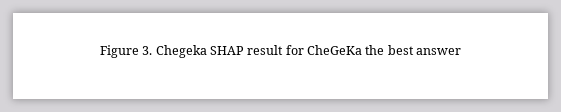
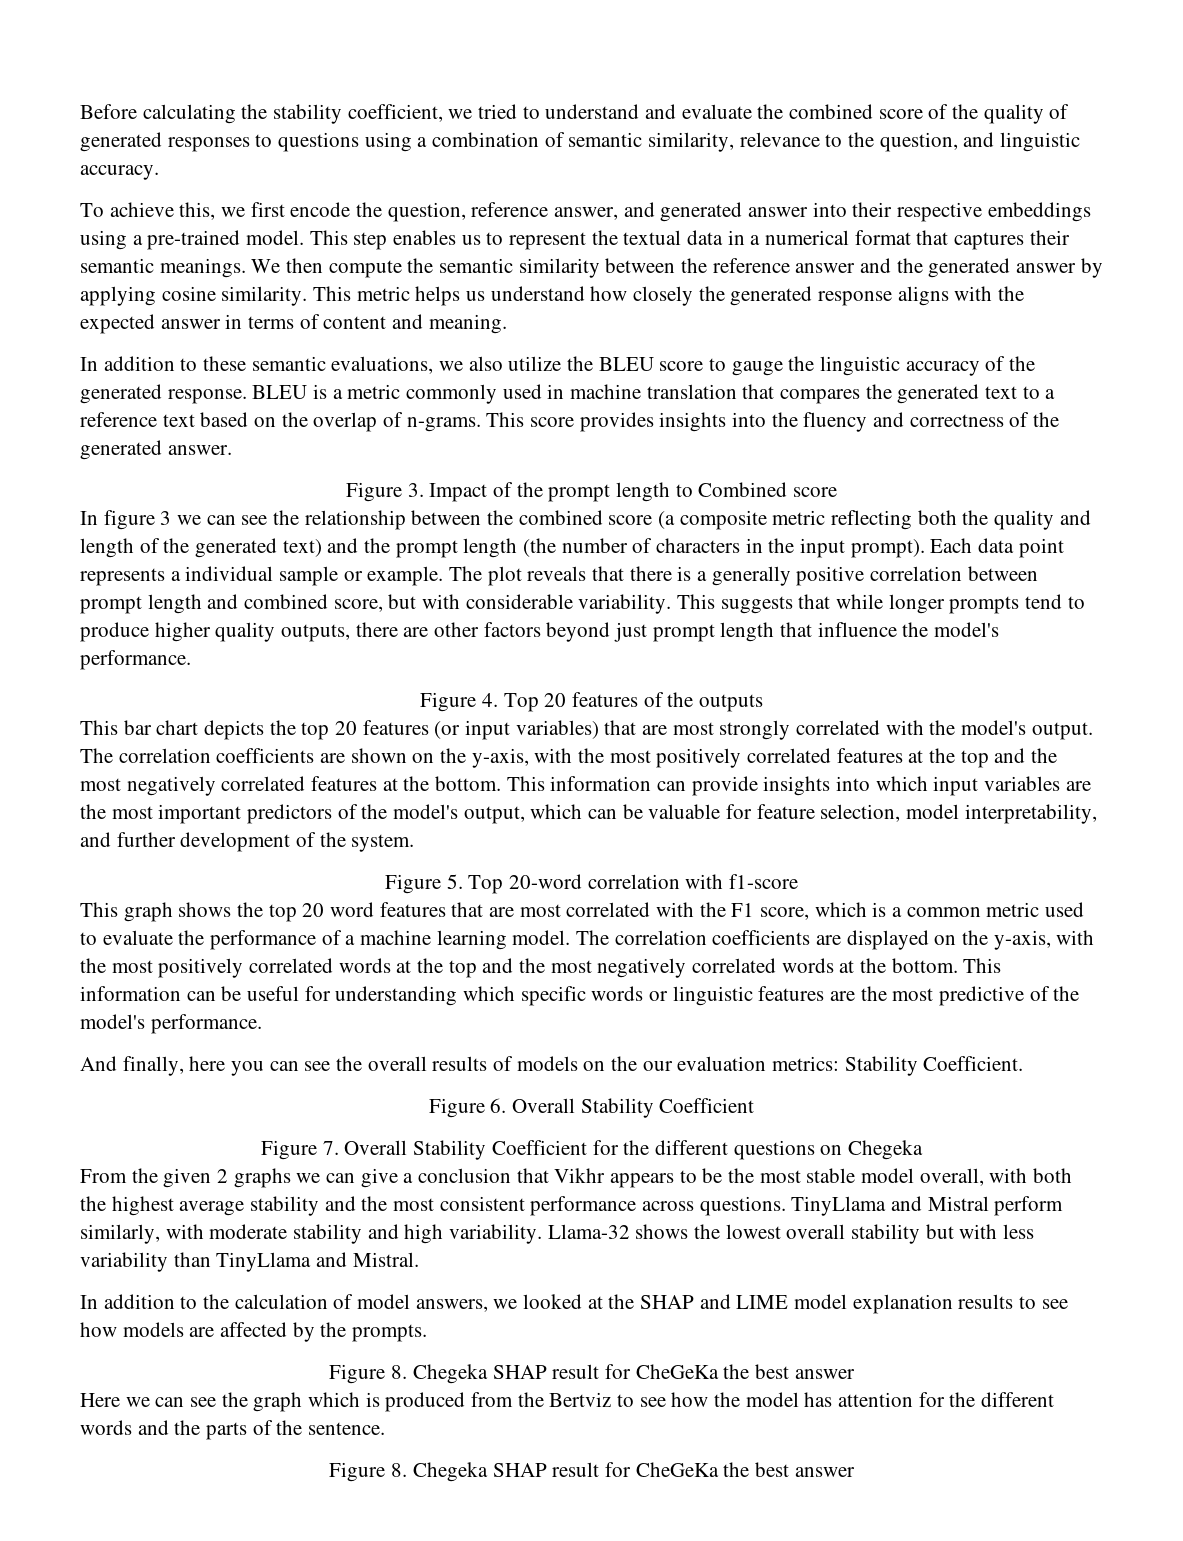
[99,45,462,58] Figure 3. Chegeka SHAP result for CheGeKa the best answer -> [80,104,1070,124] [80,132,1081,152] [80,165,159,180] [80,202,1091,222] [80,230,1070,250] [80,258,1103,278] [80,286,1025,306] [80,314,507,334] [80,356,1036,376] [80,384,1056,404] [80,412,1060,432] [80,440,232,460] [345,482,838,502] [80,510,1091,530] [80,538,1064,558] [80,566,1038,586] [80,594,1085,614] [80,622,1000,642] [80,650,191,670] [420,692,763,712] [80,720,1093,740] [80,748,1058,768] [80,776,1091,796] [80,804,1097,824] [80,832,415,852] [384,874,799,894] [80,902,1085,922] [80,930,1095,950] [80,958,1002,978] [80,986,1080,1006] [80,1014,262,1034] [80,1056,1024,1076] [428,1098,755,1118] [261,1140,923,1160] [80,1168,1073,1188] [80,1196,1064,1216] [80,1224,1035,1244] [80,1252,419,1272] [80,1294,1068,1314] [80,1322,428,1342] [329,1364,855,1384] [80,1392,1055,1412] [80,1420,386,1440] [329,1462,855,1482] Before calculating the stability coefficient, we tried to understand and evaluate the combined score of the quality of generated responses to questions using a combination of semantic similarity, relevance to the question, and linguistic accuracy. // To achieve this, we first encode the question, reference answer, and generated answer into their respective embeddings using a pre-trained model. This step enables us to represent the textual data in a numerical format that captures their semantic meanings. We then compute the semantic similarity between the reference answer and the generated answer by applying cosine similarity. This metric helps us understand how closely the generated response aligns with the expected answer in terms of content and meaning. // In addition to these semantic evaluations, we also utilize the BLEU score to gauge the linguistic accuracy of the generated response. BLEU is a metric commonly used in machine translation that compares the generated text to a reference text based on the overlap of n-grams. This score provides insights into the fluency and correctness of the generated answer. // Figure 3. Impact of the prompt length to Combined score // In figure 3 we can see the relationship between the combined score (a composite metric reflecting both the quality and length of the generated text) and the prompt length (the number of characters in the input prompt). Each data point represents a individual sample or example. The plot reveals that there is a generally positive correlation between prompt length and combined score, but with considerable variability. This suggests that while longer prompts tend to produce higher quality outputs, there are other factors beyond just prompt length that influence the model's performance. // Figure 4. Top 20 features of the outputs // This bar chart depicts the top 20 features (or input variables) that are most strongly correlated with the model's output. The correlation coefficients are shown on the y-axis, with the most positively correlated features at the top and the most negatively correlated features at the bottom. This information can provide insights into which input variables are the most important predictors of the model's output, which can be valuable for feature selection, model interpretability, and further development of the system. // Figure 5. Top 20-word correlation with f1-score // This graph shows the top 20 word features that are most correlated with the F1 score, which is a common metric used to evaluate the performance of a machine learning model. The correlation coefficients are displayed on the y-axis, with the most positively correlated words at the top and the most negatively correlated words at the bottom. This information can be useful for understanding which specific words or linguistic features are the most predictive of the model's performance. // And finally, here you can see the overall results of models on the our evaluation metrics: Stability Coefficient. // Figure 6. Overall Stability Coefficient // Figure 7. Overall Stability Coefficient for the different questions on Chegeka // From the given 2 graphs we can give a conclusion that Vikhr appears to be the most stable model overall, with both the highest average stability and the most consistent performance across questions. TinyLlama and Mistral perform similarly, with moderate stability and high variability. Llama-32 shows the lowest overall stability but with less variability than TinyLlama and Mistral. // In addition to the calculation of model answers, we looked at the SHAP and LIME model explanation results to see how models are affected by the prompts. // Figure 8. Chegeka SHAP result for CheGeKa the best answer // Here we can see the graph which is produced from the Bertviz to see how the model has attention for the different words and the parts of the sentence. // Figure 8. Chegeka SHAP result for CheGeKa the best answer

